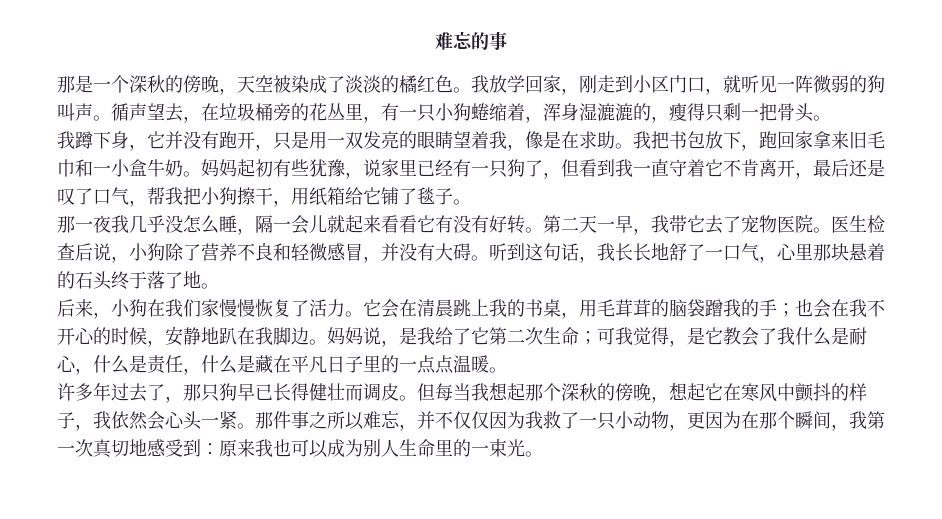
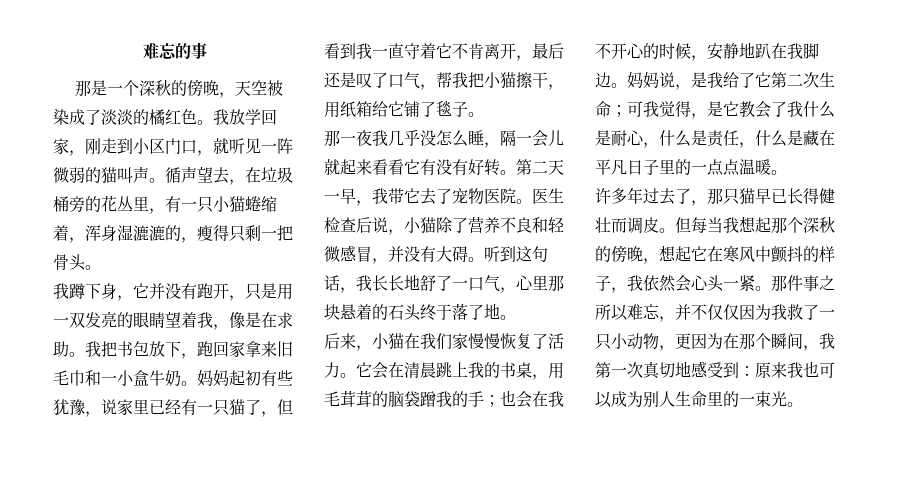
[867,75,885,93] 狗 -> [101,167,117,183] 猫
[453,103,471,121] 狗 -> [229,196,245,212] 猫
[507,159,525,177] 狗 -> [229,399,245,415] 猫
[219,187,237,205] 狗 -> [500,72,516,88] 猫
[147,243,165,261] 狗 -> [420,217,436,233] 猫
[129,299,147,317] 狗 -> [388,333,404,349] 猫
[219,383,237,401] 狗 -> [739,188,755,204] 猫

